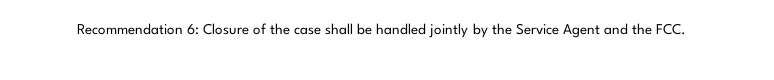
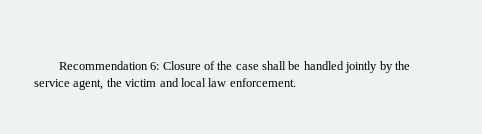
[515,23,686,38] Service Agent and the FCC. -> [34,78,296,90] service agent, the victim and local law enforcement.

